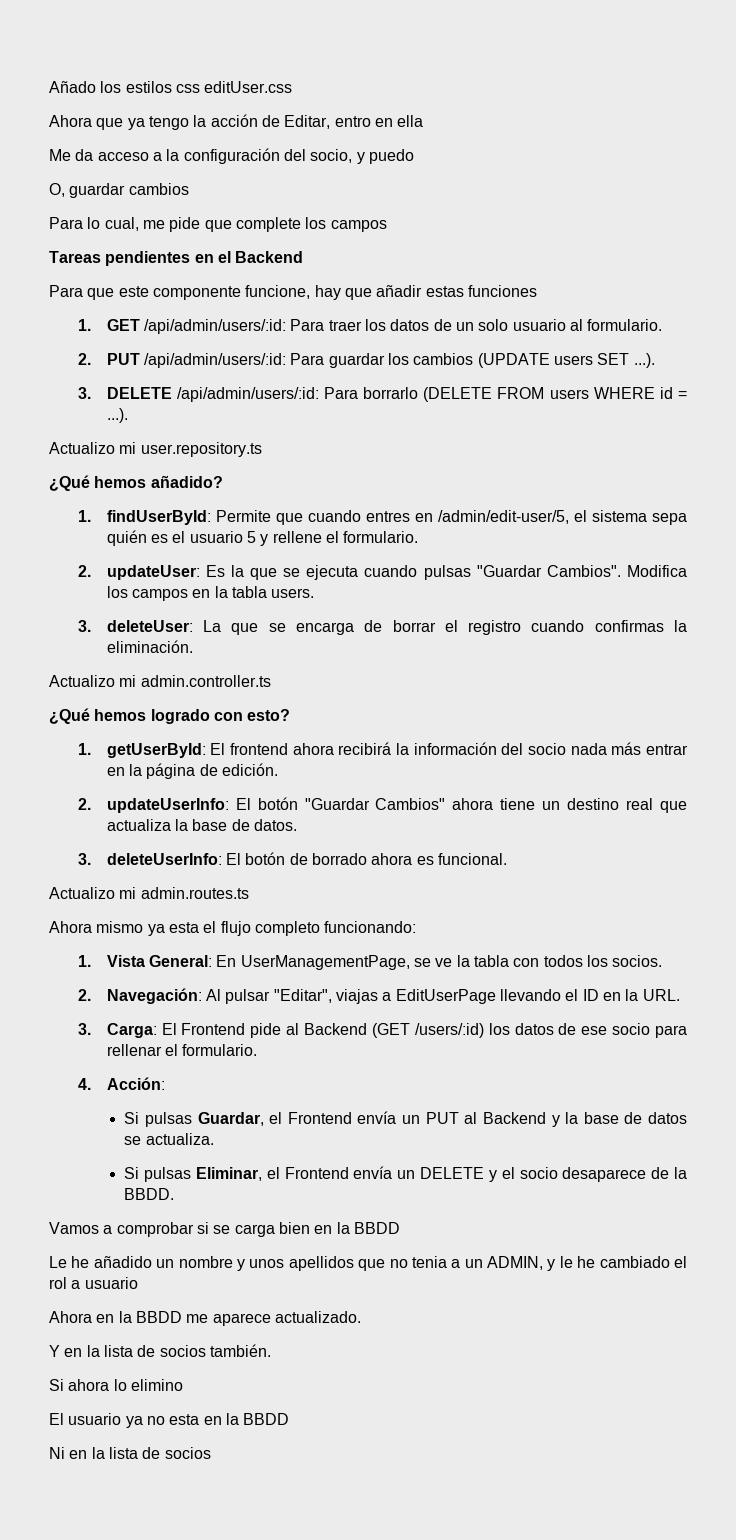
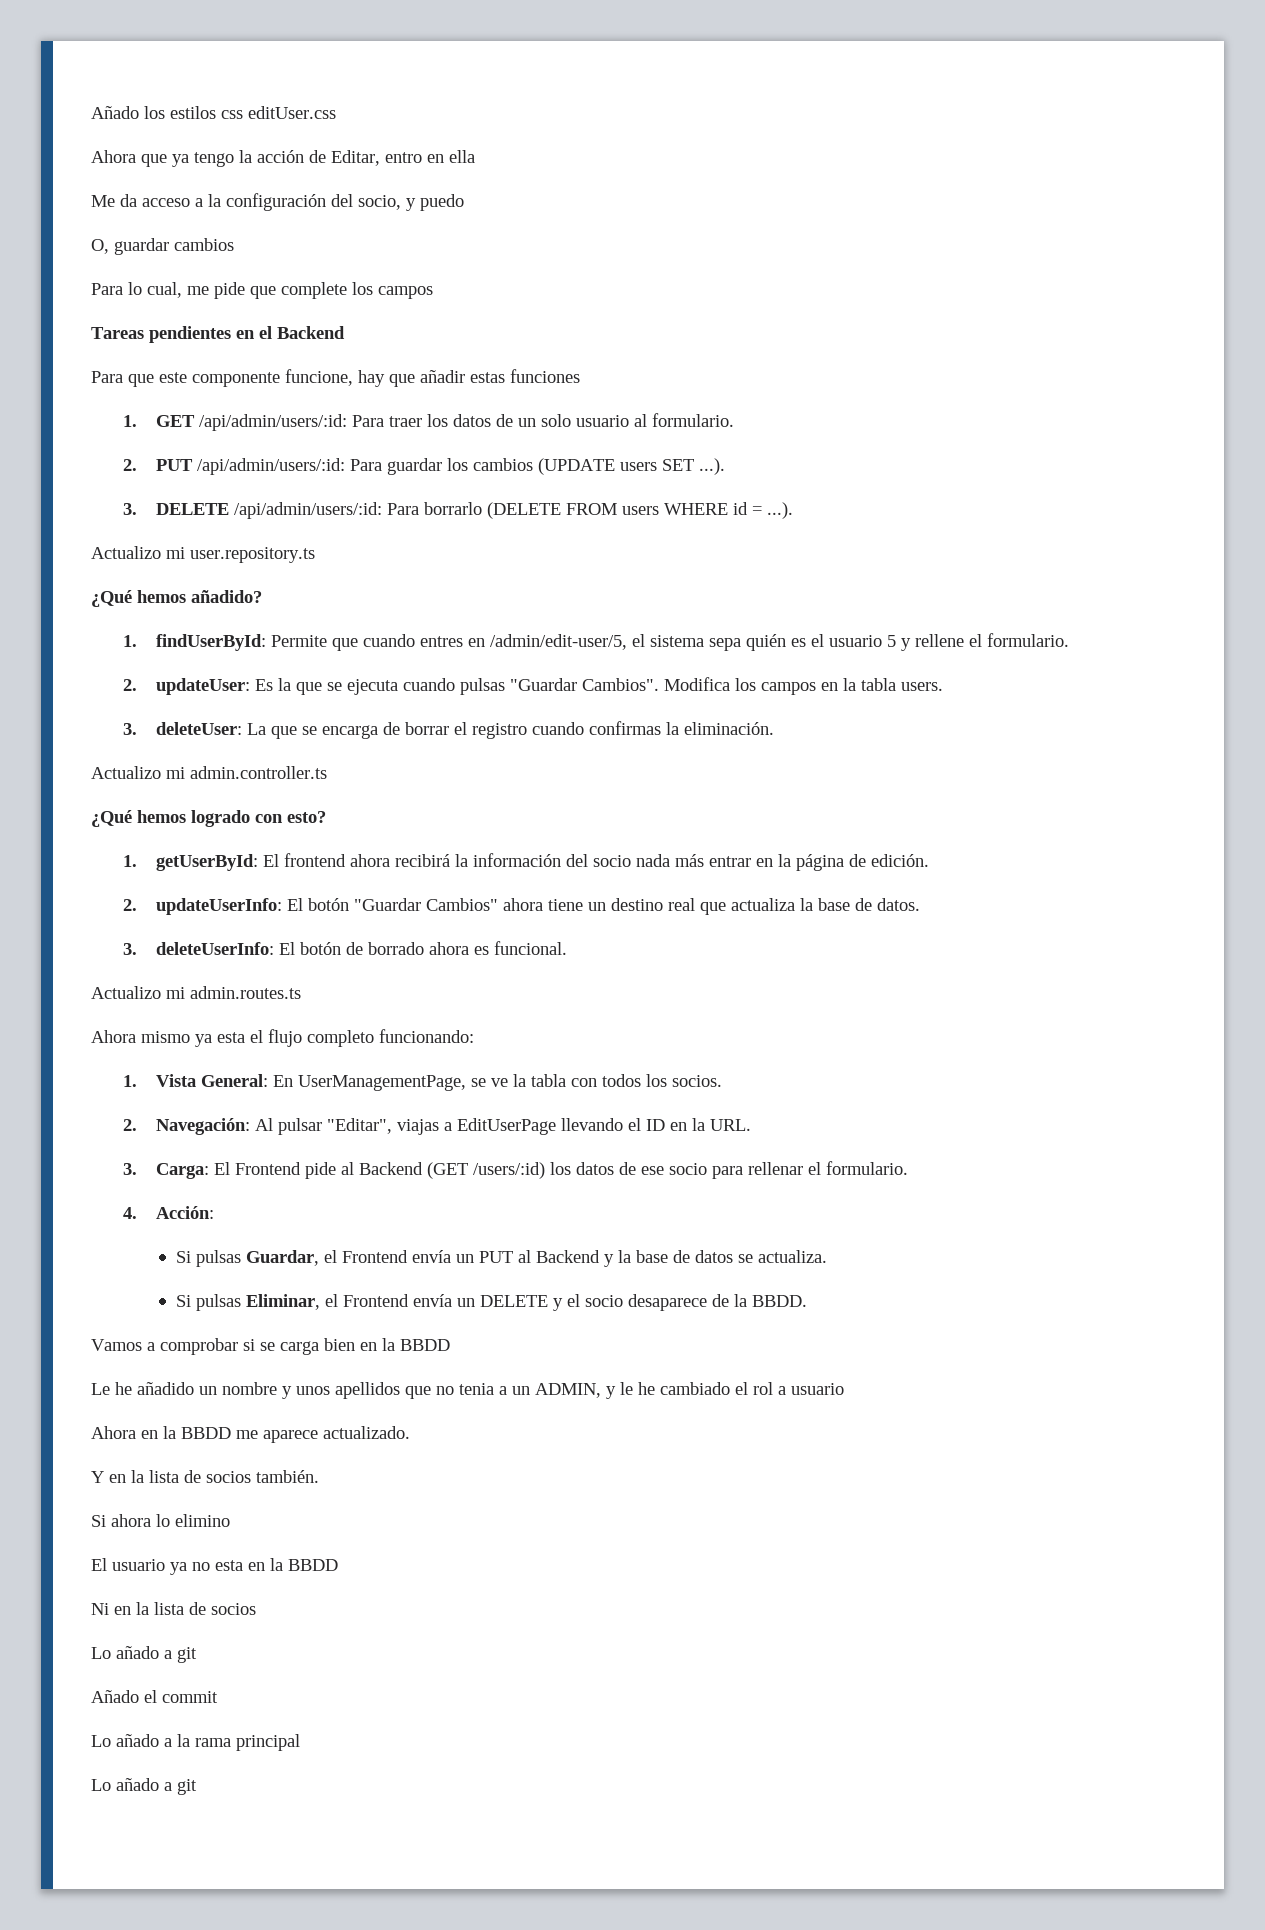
(211, 1453) none -> [91,1646,197,1663] [91,1690,218,1703] [91,1734,300,1751] [91,1778,197,1795] // Lo añado a git // Añado el commit // Lo añado a la rama principal // Lo añado a git

